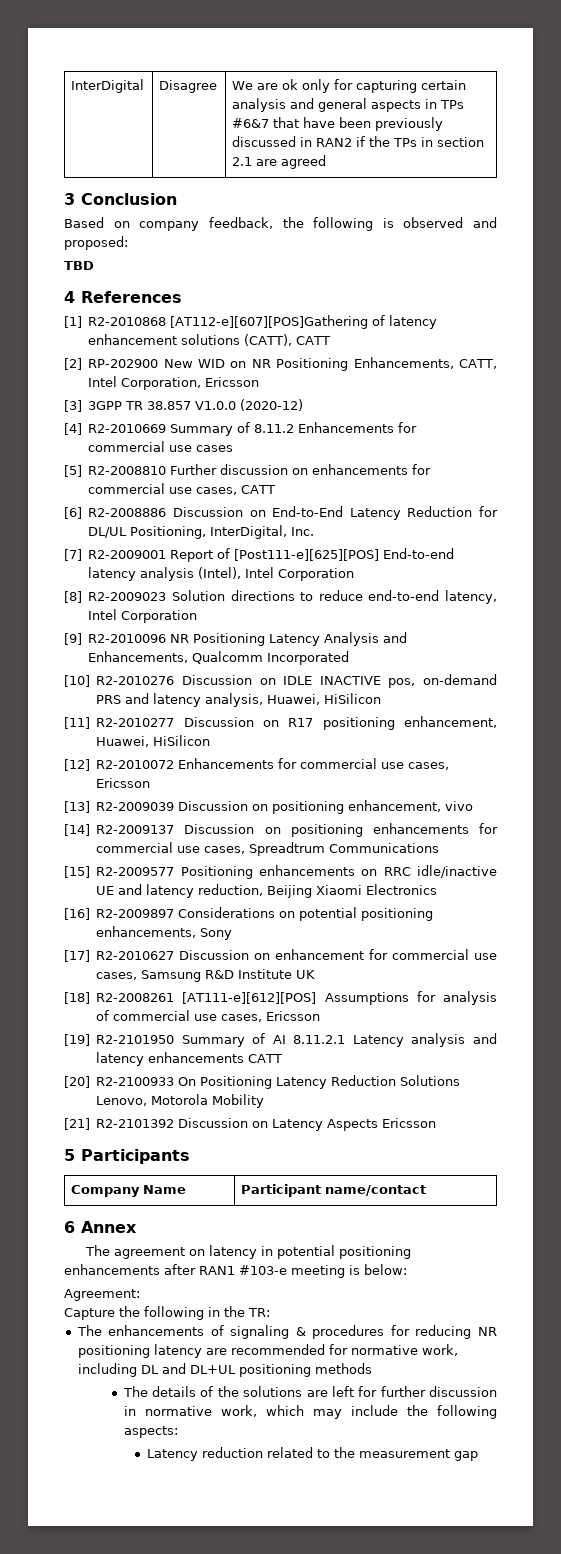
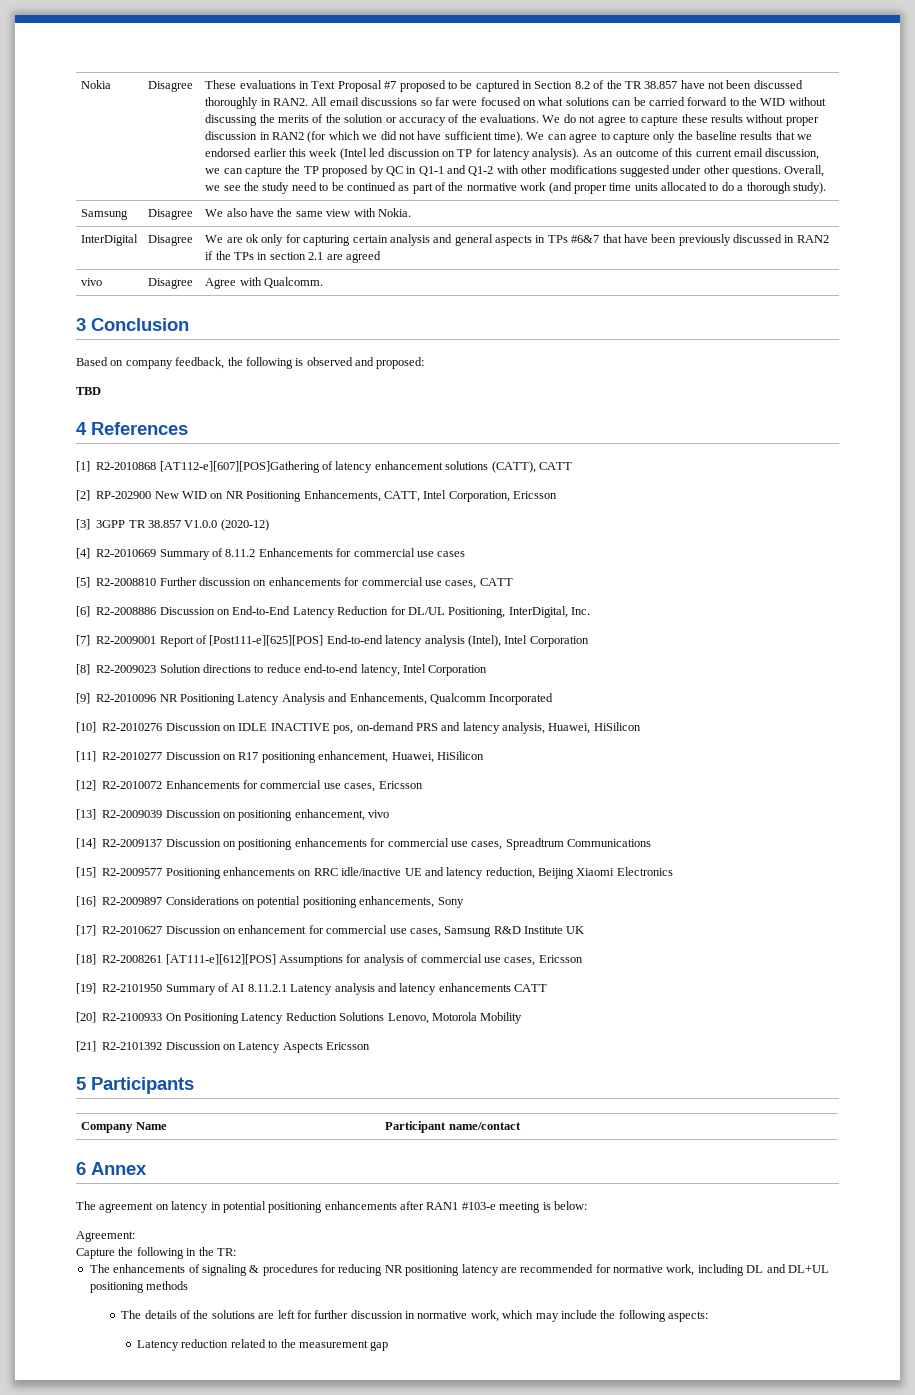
(71, 86) none -> [81,80,112,89] [148,81,194,92] [205,80,803,92] [205,97,826,109] [205,114,819,126] [205,131,813,143] [205,148,820,160] [205,165,825,177] [205,182,826,194] [81,209,129,220] [148,209,194,220] [205,208,411,217] Nokia | Disagree | These evaluations in Text Proposal #7 proposed to be captured in Section 8.2 of the TR 38.857 have not been discussed thoroughly in RAN2. All email discussions so far were focused on what solutions can be carried forward to the WID without discussing the merits of the solution or accuracy of the evaluations. We do not agree to capture these results without proper discussion in RAN2 (for which we did not have sufficient time). We can agree to capture only the baseline results that we endorsed earlier this week (Intel led discussion on TP for latency analysis). As an outcome of this current email discussion, we can capture the TP proposed by QC in Q1-1 and Q1-2 with other modifications suggested under other questions. Overall, we see the study need to be continued as part of the normative work (and proper time units allocated to do a thorough study). // Samsung | Disagree | We also have the same view with Nokia. //
(327, 162) none -> [81,278,103,286] [148,278,194,289] [205,277,324,289] // vivo | Disagree | Agree with Qualcomm.

